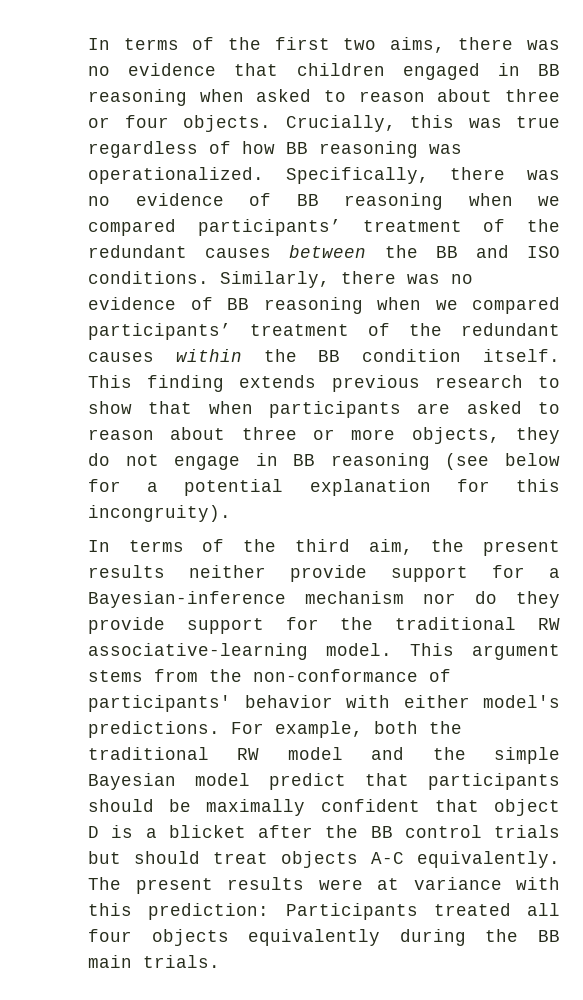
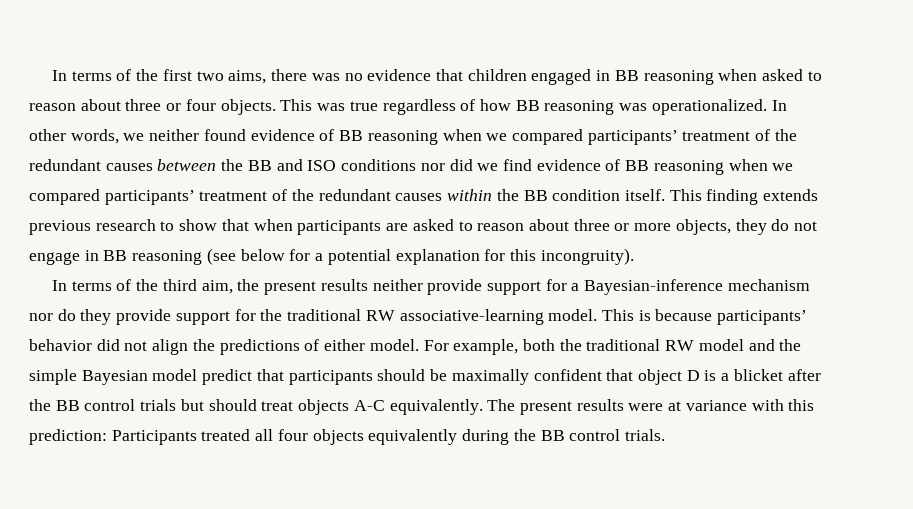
[285,115,454,132] Crucially, this -> [280,99,313,111] This
[285,167,560,184] [88,196,110,206] Specifically, there was no -> [771,100,787,111] [29,129,246,144] In other words, we neither found
[88,271,473,288] conditions. Similarly, there was no -> [341,159,532,171] conditions nor did we find
[472,644,560,660] [88,669,451,682] [88,695,560,712] [88,721,220,738] argument stems from the non-conformance of participants' behavior with either model's predictions. -> [638,309,808,325] [29,339,419,355] is because participants’ behavior did not align the predictions of either model.
[88,955,132,968] main -> [569,429,621,441] control

